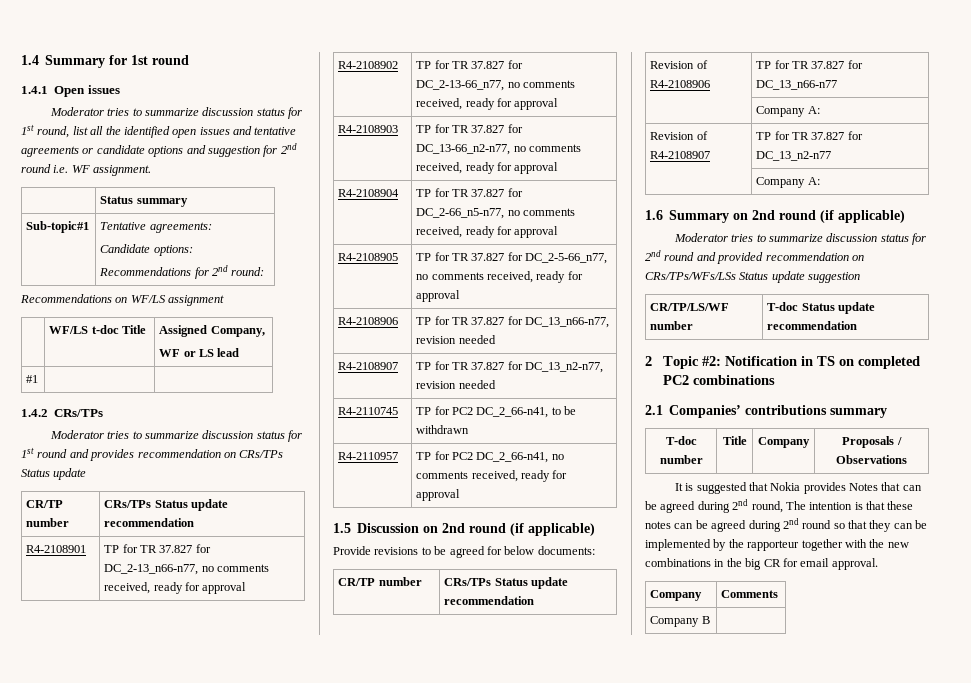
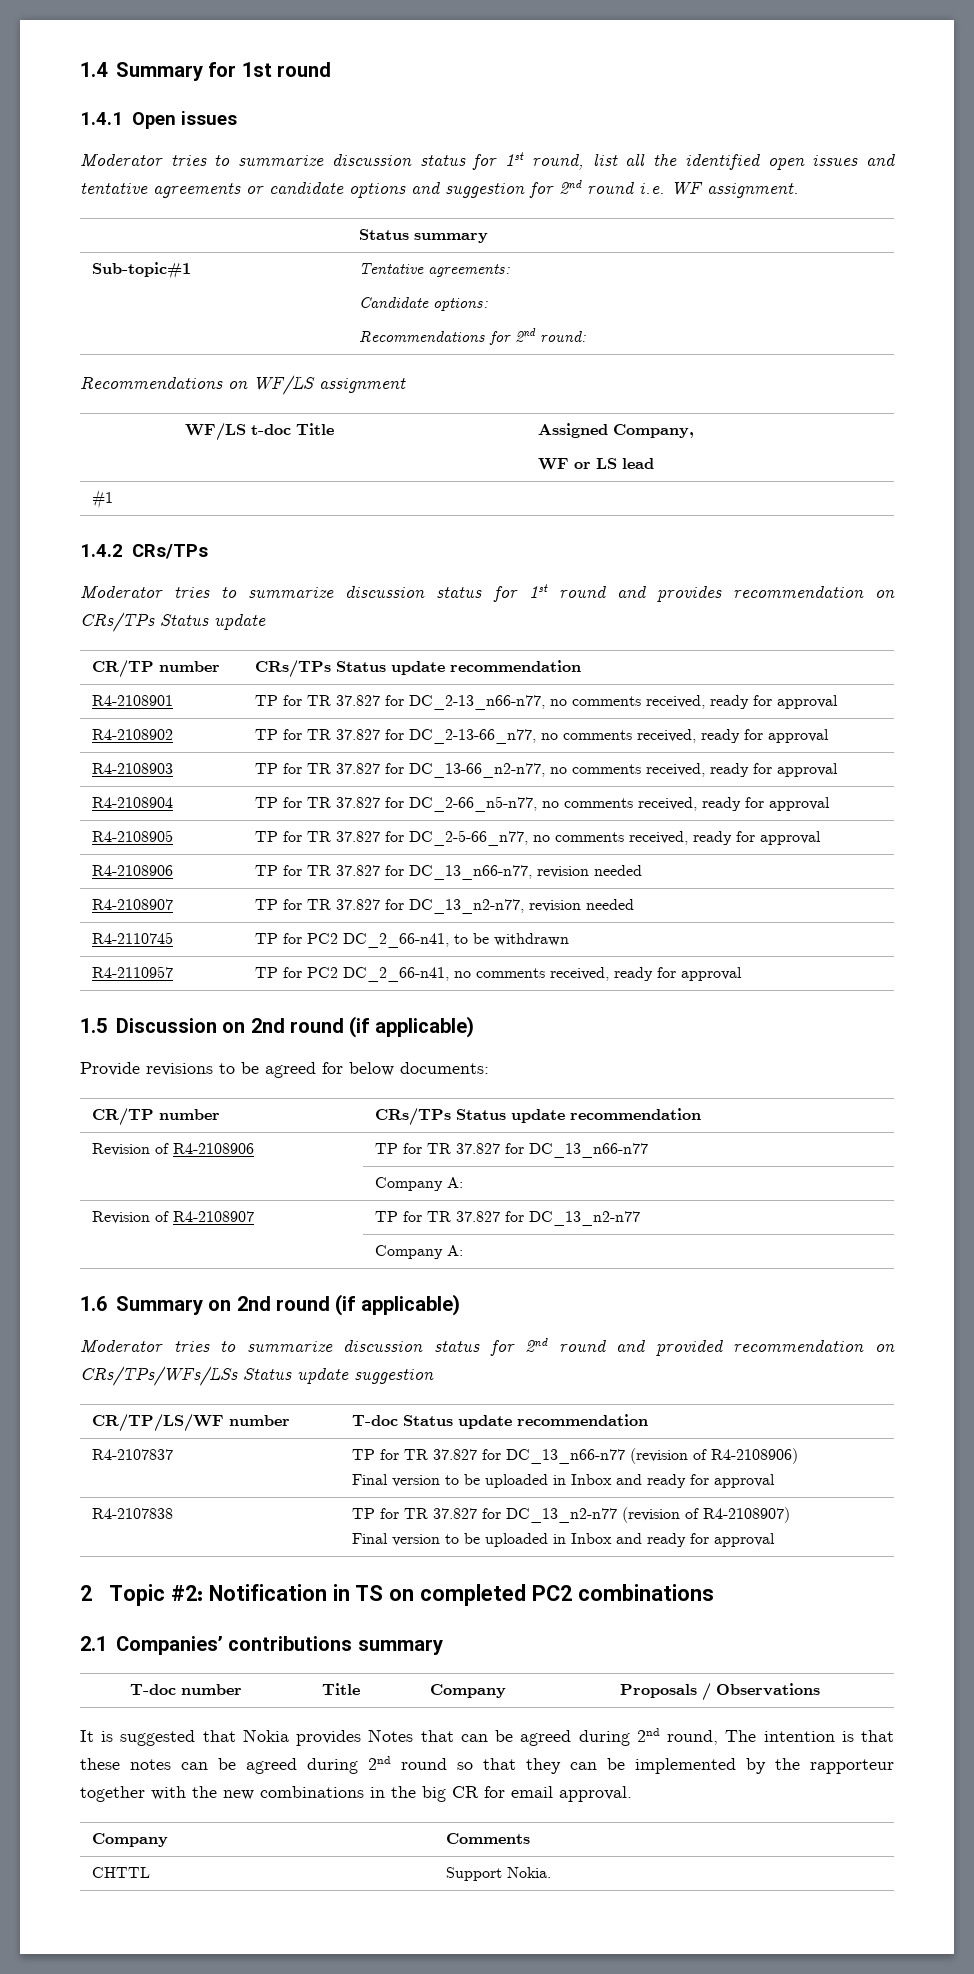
(858, 325) none -> [92,1449,174,1460] [352,1448,799,1464] [352,1474,776,1488] [92,1508,174,1519] [352,1507,791,1523] [352,1533,776,1547] // R4-2107837 | TP for TR 37.827 for DC_13_n66-n77 (revision of R4-2108906) // Final version to be uploaded in Inbox and ready for approval // R4-2107838 | TP for TR 37.827 for DC_13_n2-n77 (revision of R4-2108907) // Final version to be uploaded in Inbox and ready for approval
[650,616,710,627] Company B | -> [92,1867,151,1878] [446,1867,552,1881] CHTTL | Support Nokia.

